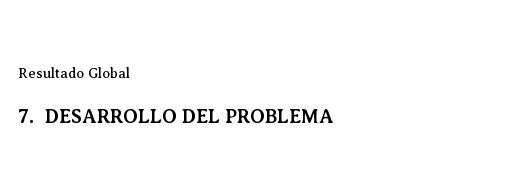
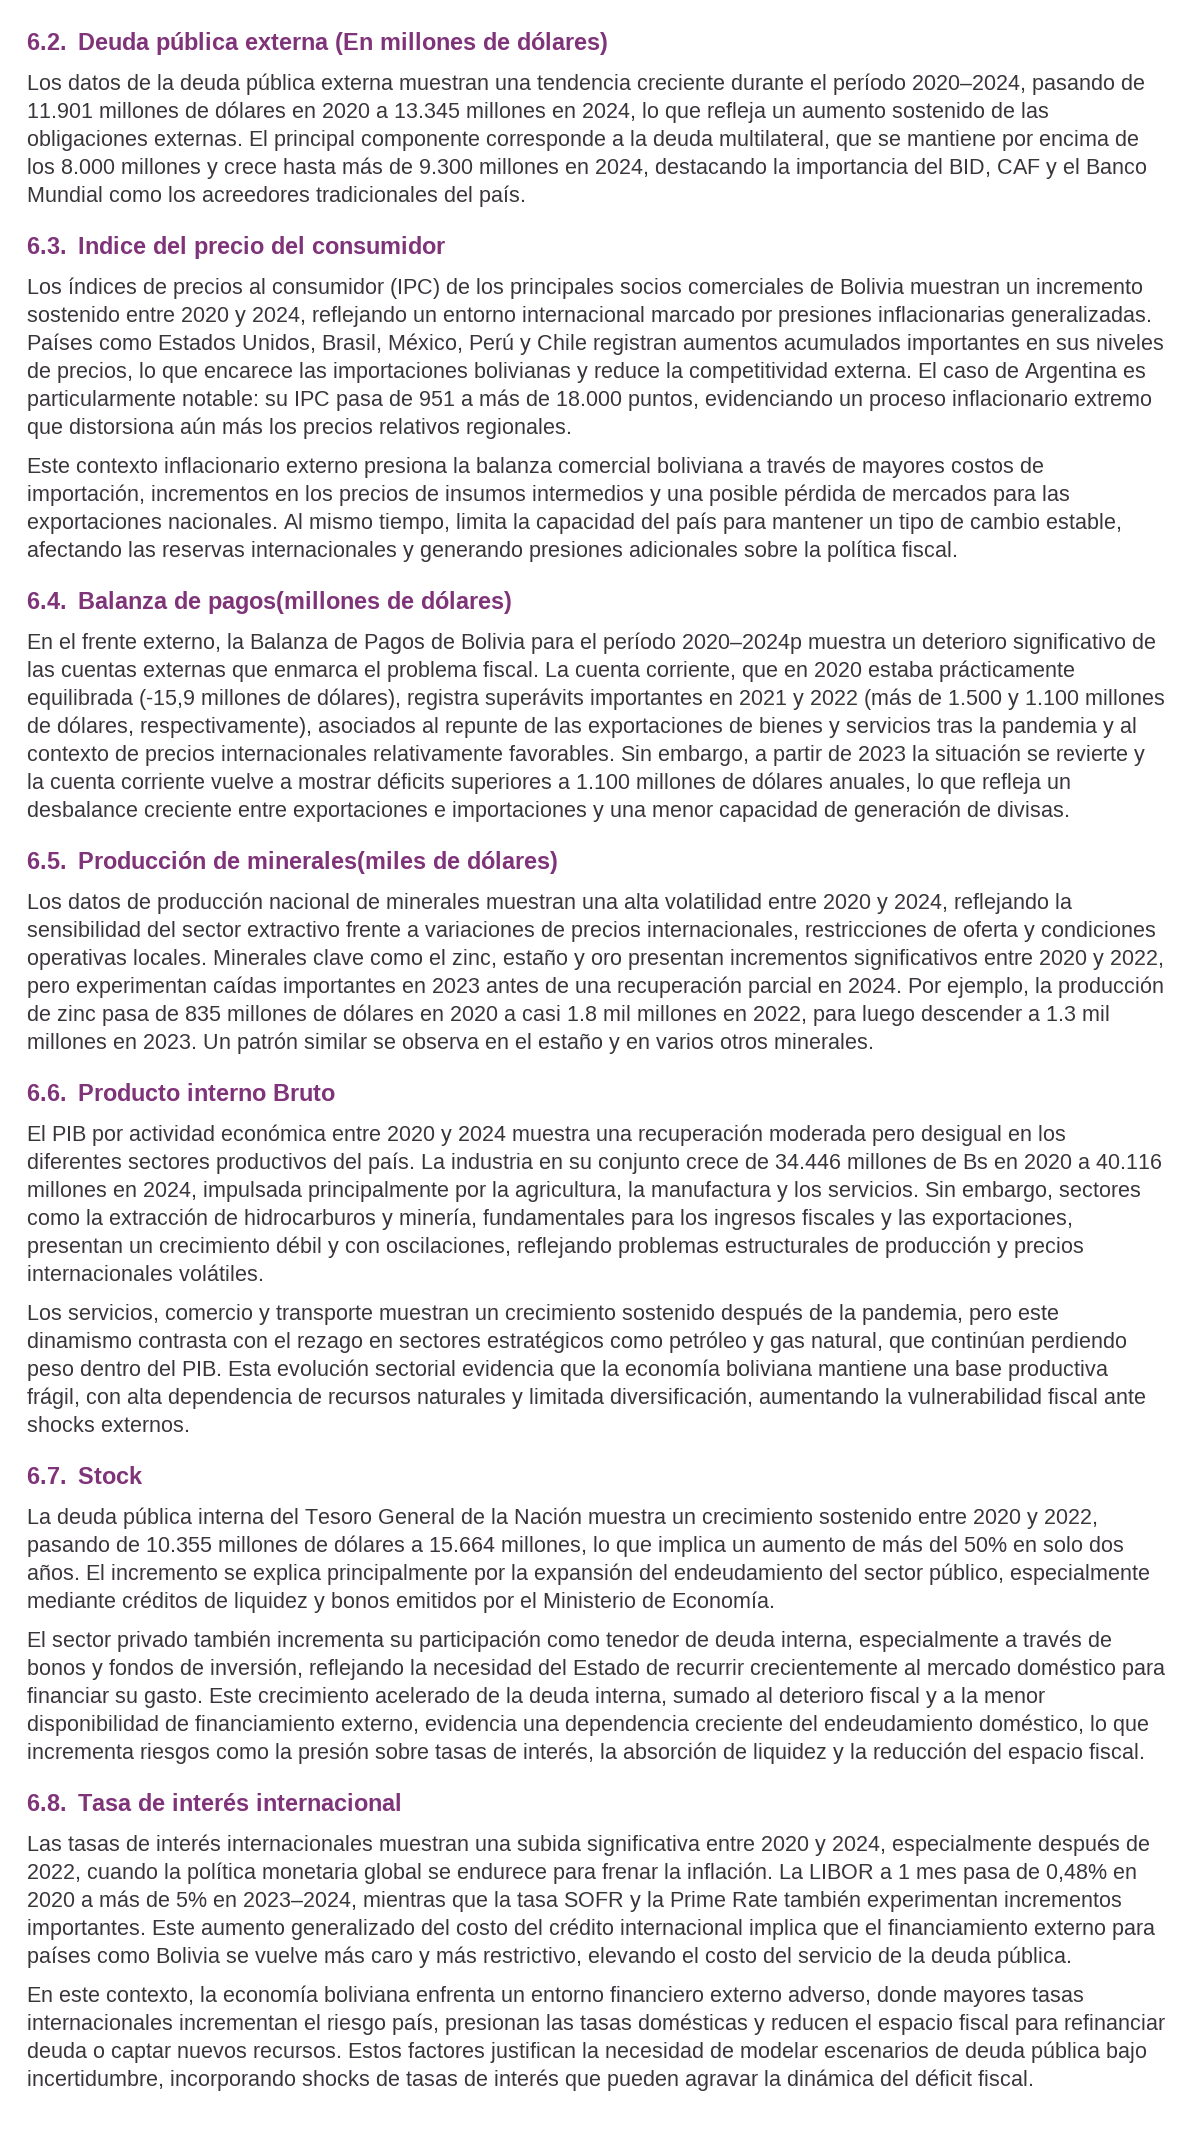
[18,67,130,78] [18,109,335,123] Resultado Global // 7. DESARROLLO DEL PROBLEMA -> [27,32,608,55] [27,73,1145,95] [27,101,1049,123] [27,130,1139,151] [27,157,1147,179] [27,185,526,207] [27,236,445,259] [27,277,1143,299] [27,306,1152,327] [27,333,1164,355] [27,362,1146,383] [27,389,1152,411] [27,417,572,439] [27,456,1044,478] [27,484,1070,506] [27,512,1122,534] [27,540,958,562] [27,591,512,614] [27,632,1156,654] [27,660,1075,682] [27,688,1165,710] [27,716,1137,738] [27,744,1145,766] [27,772,1071,794] [27,800,1070,822] [27,851,558,874] [27,892,1072,914] [27,921,1156,942] [27,949,1164,970] [27,976,1164,998] [27,1004,1110,1026] [27,1032,874,1054] [27,1083,335,1101] [27,1124,1066,1146] [27,1152,1162,1174] [27,1181,1141,1202] [27,1208,1073,1230] [27,1236,1084,1258] [27,1264,264,1281] [27,1303,1059,1325] [27,1331,1127,1353] [27,1359,1108,1381] [27,1387,1146,1409] [27,1416,190,1432] [27,1466,143,1484] [27,1507,1098,1529] [27,1535,1124,1557] [27,1563,1150,1585] [27,1591,775,1613] [27,1630,1112,1652] [27,1658,1165,1680] [27,1687,1045,1708] [27,1714,1149,1736] [27,1742,1145,1764] [27,1793,402,1811] [27,1834,1150,1856] [27,1862,1137,1884] [27,1890,1122,1912] [27,1918,1155,1940] [27,1946,1072,1968] [27,1985,1084,2007] [27,2013,1165,2035] [27,2041,1147,2063] [27,2069,1034,2091] 6.2. Deuda pública externa (En millones de dólares) // Los datos de la deuda pública externa muestran una tendencia creciente durante el período 2020–2024, pasando de 11.901 millones de dólares en 2020 a 13.345 millones en 2024, lo que refleja un aumento sostenido de las obligaciones externas. El principal componente corresponde a la deuda multilateral, que se mantiene por encima de los 8.000 millones y crece hasta más de 9.300 millones en 2024, destacando la importancia del BID, CAF y el Banco Mundial como los acreedores tradicionales del país. // 6.3. Indice del precio del consumidor // Los índices de precios al consumidor (IPC) de los principales socios comerciales de Bolivia muestran un incremento sostenido entre 2020 y 2024, reflejando un entorno internacional marcado por presiones inflacionarias generalizadas. Países como Estados Unidos, Brasil, México, Perú y Chile registran aumentos acumulados importantes en sus niveles de precios, lo que encarece las importaciones bolivianas y reduce la competitividad externa. El caso de Argentina es particularmente notable: su IPC pasa de 951 a más de 18.000 puntos, evidenciando un proceso inflacionario extremo que distorsiona aún más los precios relativos regionales. // Este contexto inflacionario externo presiona la balanza comercial boliviana a través de mayores costos de importación, incrementos en los precios de insumos intermedios y una posible pérdida de mercados para las exportaciones nacionales. Al mismo tiempo, limita la capacidad del país para mantener un tipo de cambio estable, afectando las reservas internacionales y generando presiones adicionales sobre la política fiscal. // 6.4. Balanza de pagos(millones de dólares) // En el frente externo, la Balanza de Pagos de Bolivia para el período 2020–2024p muestra un deterioro significativo de las cuentas externas que enmarca el problema fiscal. La cuenta corriente, que en 2020 estaba prácticamente equilibrada (-15,9 millones de dólares), registra superávits importantes en 2021 y 2022 (más de 1.500 y 1.100 millones de dólares, respectivamente), asociados al repunte de las exportaciones de bienes y servicios tras la pandemia y al contexto de precios internacionales relativamente favorables. Sin embargo, a partir de 2023 la situación se revierte y la cuenta corriente vuelve a mostrar déficits superiores a 1.100 millones de dólares anuales, lo que refleja un desbalance creciente entre exportaciones e importaciones y una menor capacidad de generación de divisas. // 6.5. Producción de minerales(miles de dólares) // Los datos de producción nacional de minerales muestran una alta volatilidad entre 2020 y 2024, reflejando la sensibilidad del sector extractivo frente a variaciones de precios internacionales, restricciones de oferta y condiciones operativas locales. Minerales clave como el zinc, estaño y oro presentan incrementos significativos entre 2020 y 2022, pero experimentan caídas importantes en 2023 antes de una recuperación parcial en 2024. Por ejemplo, la producción de zinc pasa de 835 millones de dólares en 2020 a casi 1.8 mil millones en 2022, para luego descender a 1.3 mil millones en 2023. Un patrón similar se observa en el estaño y en varios otros minerales. // 6.6. Producto interno Bruto // El PIB por actividad económica entre 2020 y 2024 muestra una recuperación moderada pero desigual en los diferentes sectores productivos del país. La industria en su conjunto crece de 34.446 millones de Bs en 2020 a 40.116 millones en 2024, impulsada principalmente por la agricultura, la manufactura y los servicios. Sin embargo, sectores como la extracción de hidrocarburos y minería, fundamentales para los ingresos fiscales y las exportaciones, presentan un crecimiento débil y con oscilaciones, reflejando problemas estructurales de producción y precios internacionales volátiles. // Los servicios, comercio y transporte muestran un crecimiento sostenido después de la pandemia, pero este dinamismo contrasta con el rezago en sectores estratégicos como petróleo y gas natural, que continúan perdiendo peso dentro del PIB. Esta evolución sectorial evidencia que la economía boliviana mantiene una base productiva frágil, con alta dependencia de recursos naturales y limitada diversificación, aumentando la vulnerabilidad fiscal ante shocks externos. // 6.7. Stock // La deuda pública interna del Tesoro General de la Nación muestra un crecimiento sostenido entre 2020 y 2022, pasando de 10.355 millones de dólares a 15.664 millones, lo que implica un aumento de más del 50% en solo dos años. El incremento se explica principalmente por la expansión del endeudamiento del sector público, especialmente mediante créditos de liquidez y bonos emitidos por el Ministerio de Economía. // El sector privado también incrementa su participación como tenedor de deuda interna, especialmente a través de bonos y fondos de inversión, reflejando la necesidad del Estado de recurrir crecientemente al mercado doméstico para financiar su gasto. Este crecimiento acelerado de la deuda interna, sumado al deterioro fiscal y a la menor disponibilidad de financiamiento externo, evidencia una dependencia creciente del endeudamiento doméstico, lo que incrementa riesgos como la presión sobre tasas de interés, la absorción de liquidez y la reducción del espacio fiscal. // 6.8. Tasa de interés internacional // Las tasas de interés internacionales muestran una subida significativa entre 2020 y 2024, especialmente después de 2022, cuando la política monetaria global se endurece para frenar la inflación. La LIBOR a 1 mes pasa de 0,48% en 2020 a más de 5% en 2023–2024, mientras que la tasa SOFR y la Prime Rate también experimentan incrementos importantes. Este aumento generalizado del costo del crédito internacional implica que el financiamiento externo para países como Bolivia se vuelve más caro y más restrictivo, elevando el costo del servicio de la deuda pública. // En este contexto, la economía boliviana enfrenta un entorno financiero externo adverso, donde mayores tasas internacionales incrementan el riesgo país, presionan las tasas domésticas y reducen el espacio fiscal para refinanciar deuda o captar nuevos recursos. Estos factores justifican la necesidad de modelar escenarios de deuda pública bajo incertidumbre, incorporando shocks de tasas de interés que pueden agravar la dinámica del déficit fiscal.

